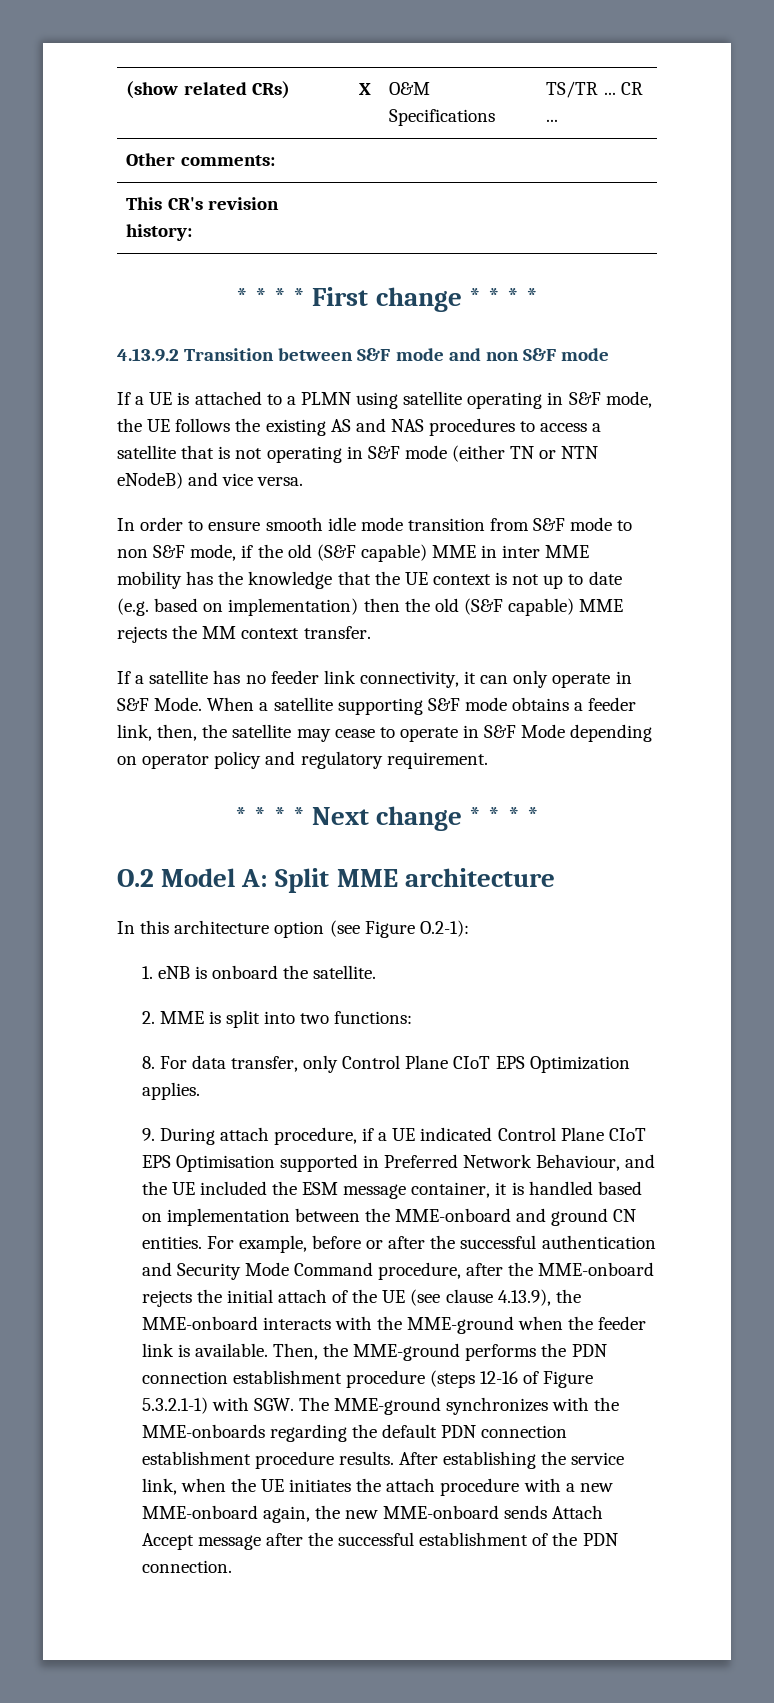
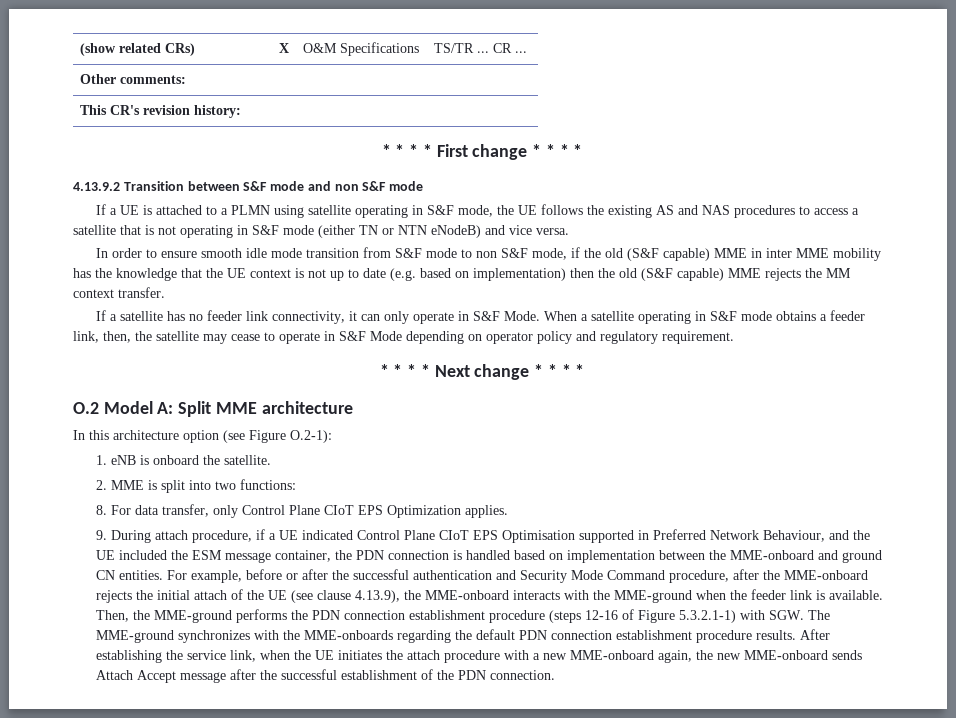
[337,698,423,715] supporting -> [638,311,707,324] operating in
[495,1182,508,1195] it -> [334,550,449,560] the PDN connection

